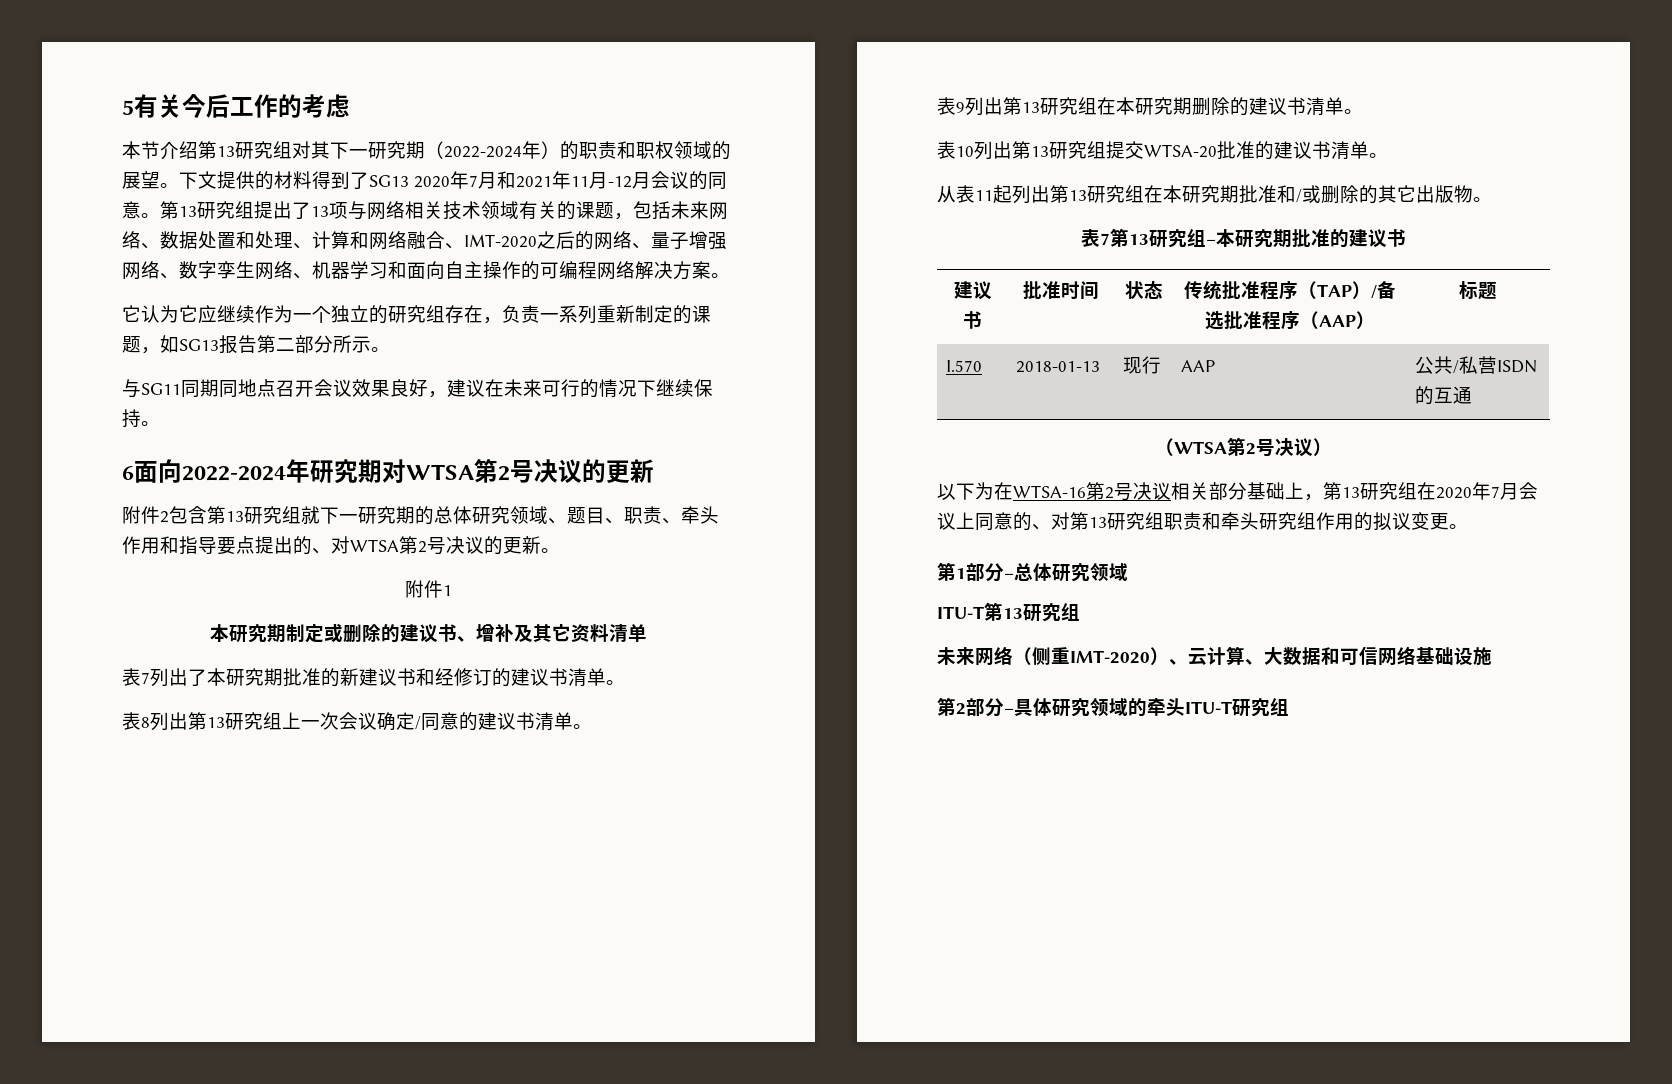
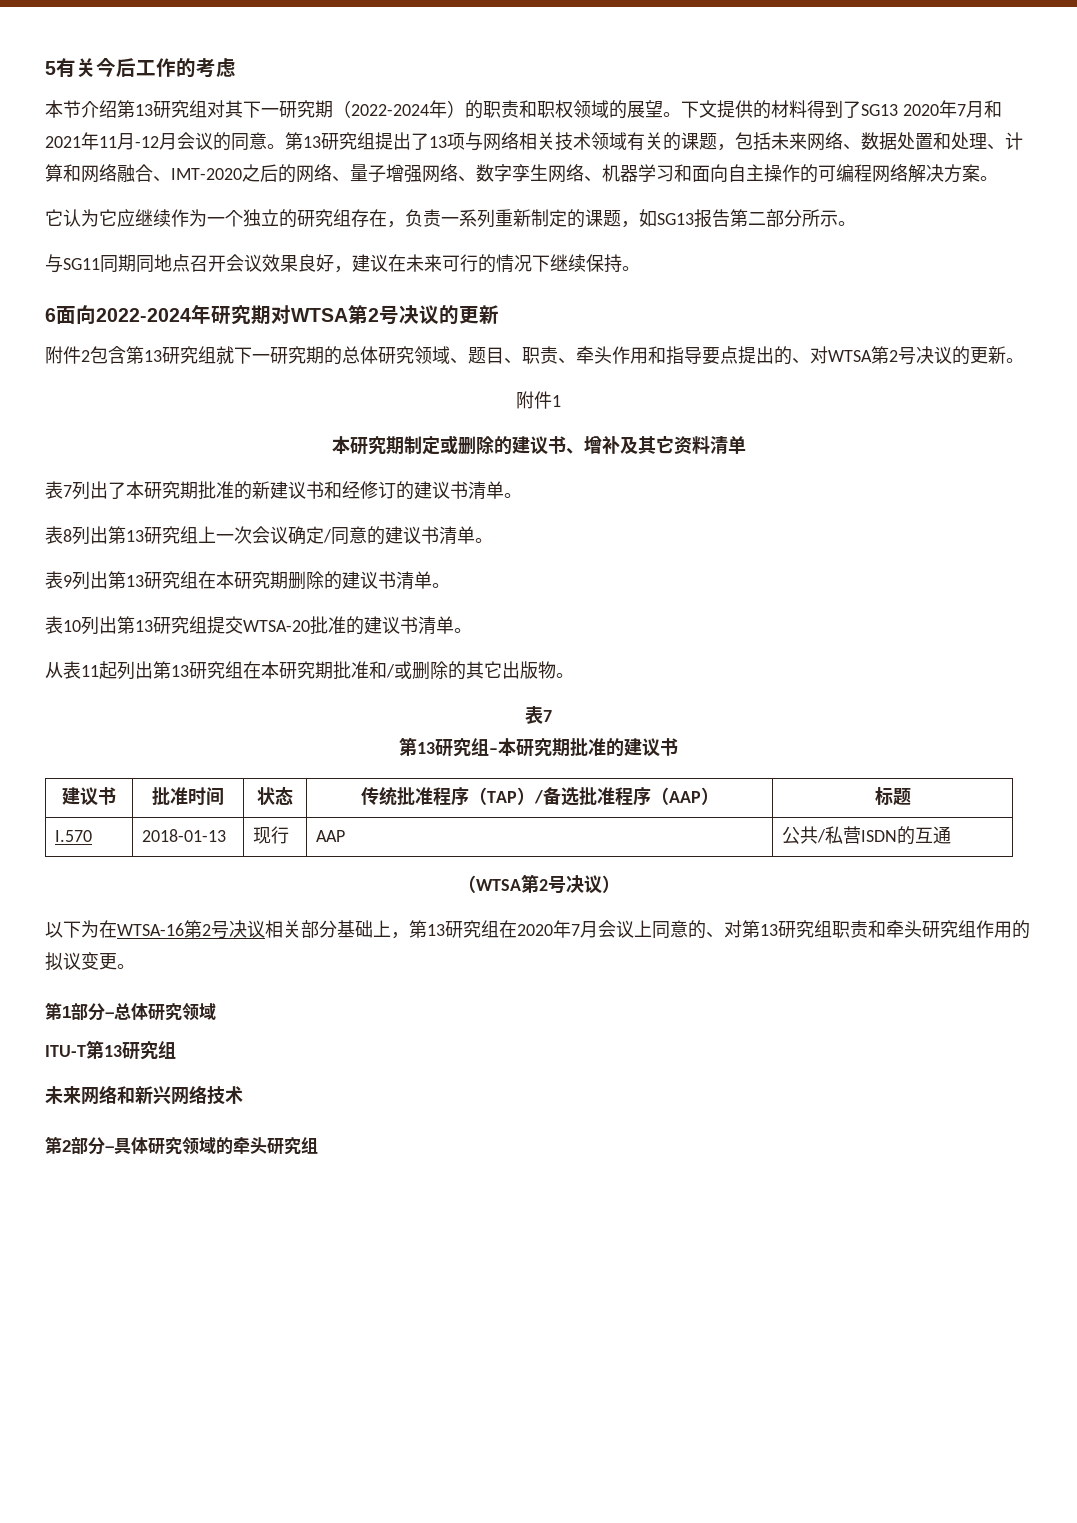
(1110, 239) none -> (552, 716) //
[1013,646,1492,666] （侧重IMT-2020）、云计算、大数据和可信网络基础设施 -> [117,1085,243,1105] 和新兴网络技术
[1185,701,1232,714] ITU-T -> (267, 1145) none

